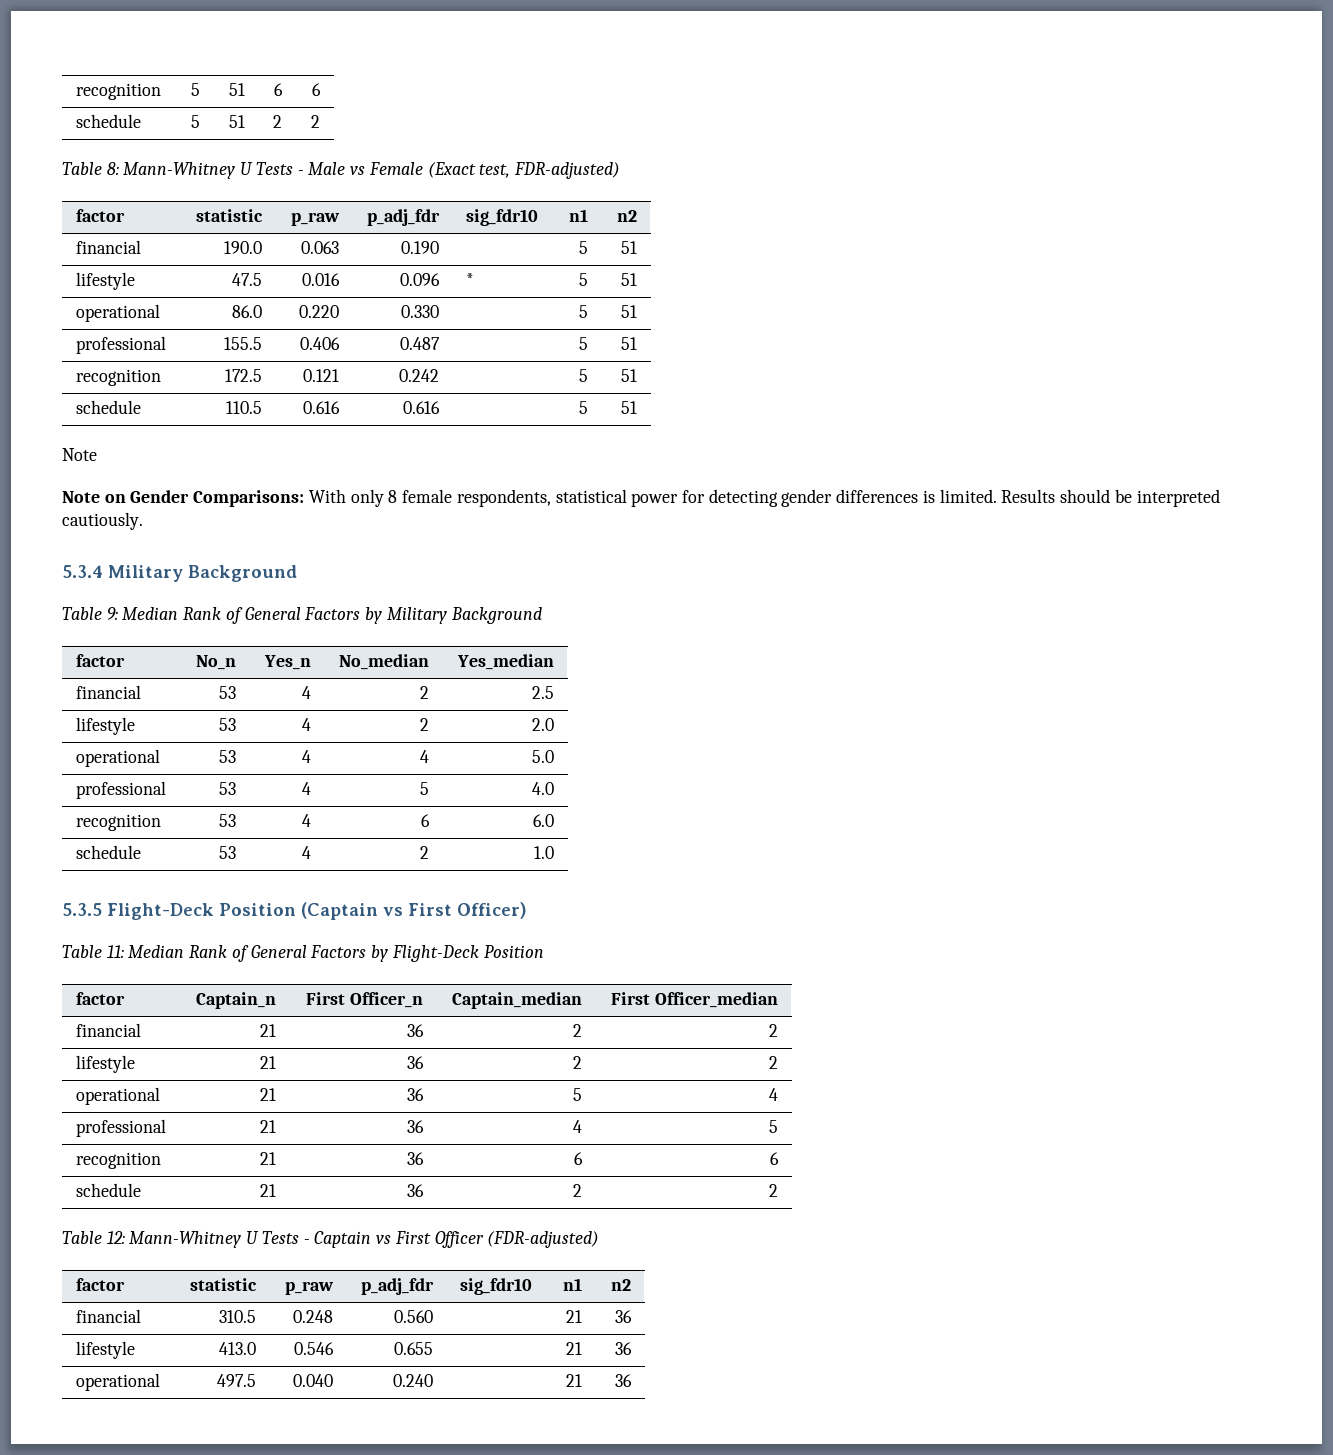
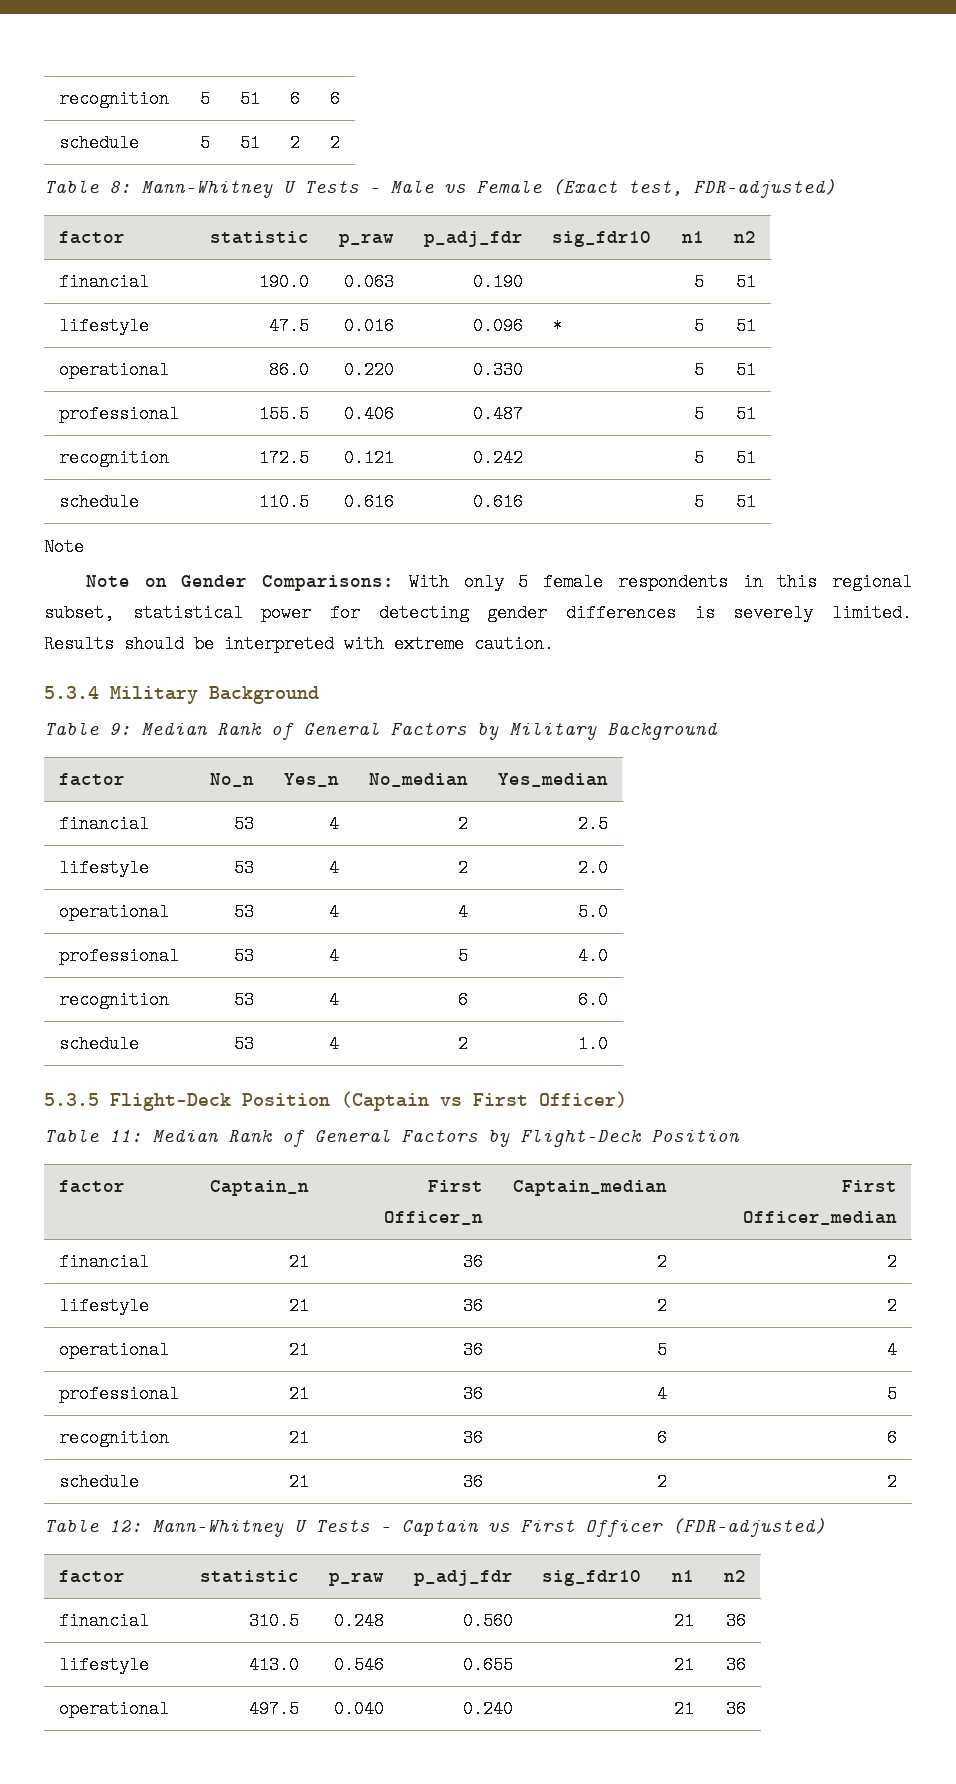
[388,489,551,507] 8 female respondents, -> [518,573,912,591] [44,604,114,622] 5 female respondents in this regional subset,
(935, 496) none -> [733,604,814,622] severely
[62,512,143,530] cautiously. -> [344,635,554,653] with extreme caution.

